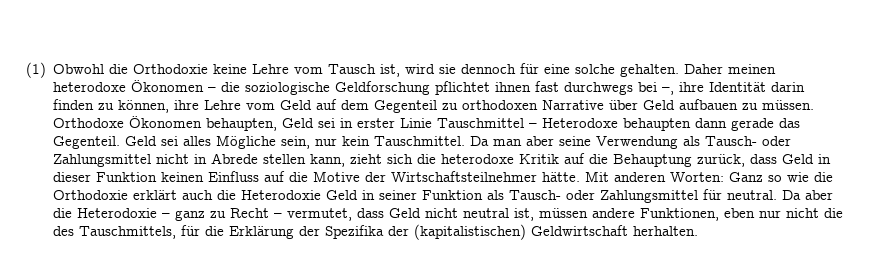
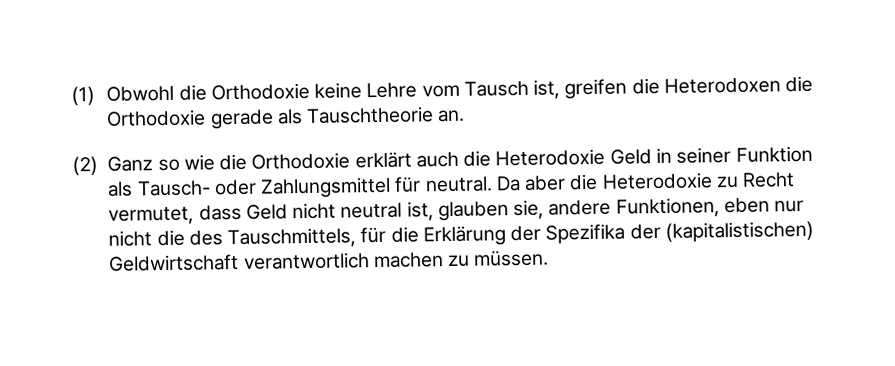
[405,63,777,77] [53,80,806,95] [53,99,815,113] [53,116,801,131] [53,135,792,149] [53,153,832,167] [53,171,725,182] wird sie dennoch für eine solche gehalten. Daher meinen heterodoxe Ökonomen – die soziologische Geldforschung pflichtet ihnen fast durchwegs bei –, ihre Identität darin finden zu können, ihre Lehre vom Geld auf dem Gegenteil zu orthodoxen Narrative über Geld aufbauen zu müssen. Orthodoxe Ökonomen behaupten, Geld sei in erster Linie Tauschmittel – Heterodoxe behaupten dann gerade das Gegenteil. Geld sei alles Mögliche sein, nur kein Tauschmittel. Da man aber seine Verwendung als Tausch- oder Zahlungsmittel nicht in Abrede stellen kann, zieht sich die heterodoxe Kritik auf die Behauptung zurück, dass Geld in dieser Funktion keinen Einfluss auf die Motive der Wirtschaftsteilnehmer hätte. Mit anderen Worten: -> [564,75,814,100] [106,106,466,130] [72,155,98,176] greifen die Heterodoxen die Orthodoxie gerade als Tauschtheorie an. // (2)
[162,210,206,221] – ganz -> (713, 181) none
[274,213,283,218] – -> (796, 180) none
[539,208,589,218] müssen -> [437,199,545,222] glauben sie,
[633,226,699,236] herhalten. -> [242,249,550,270] verantwortlich machen zu müssen.

